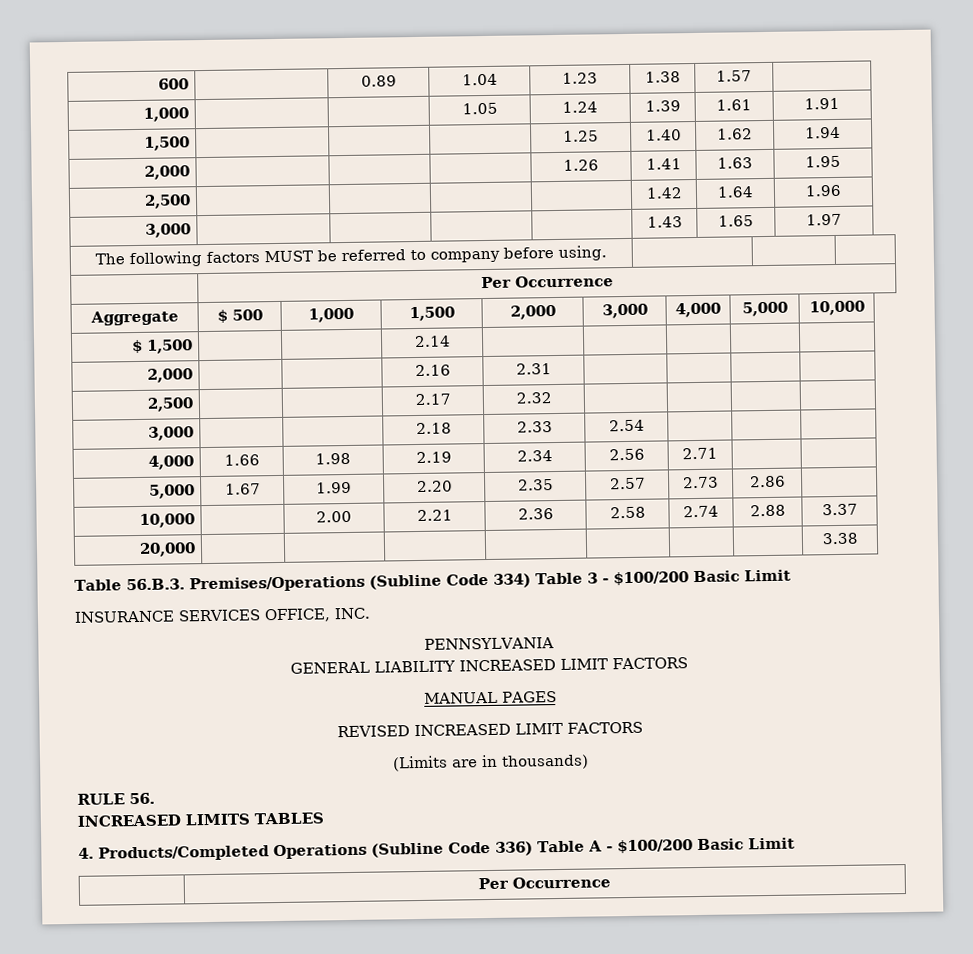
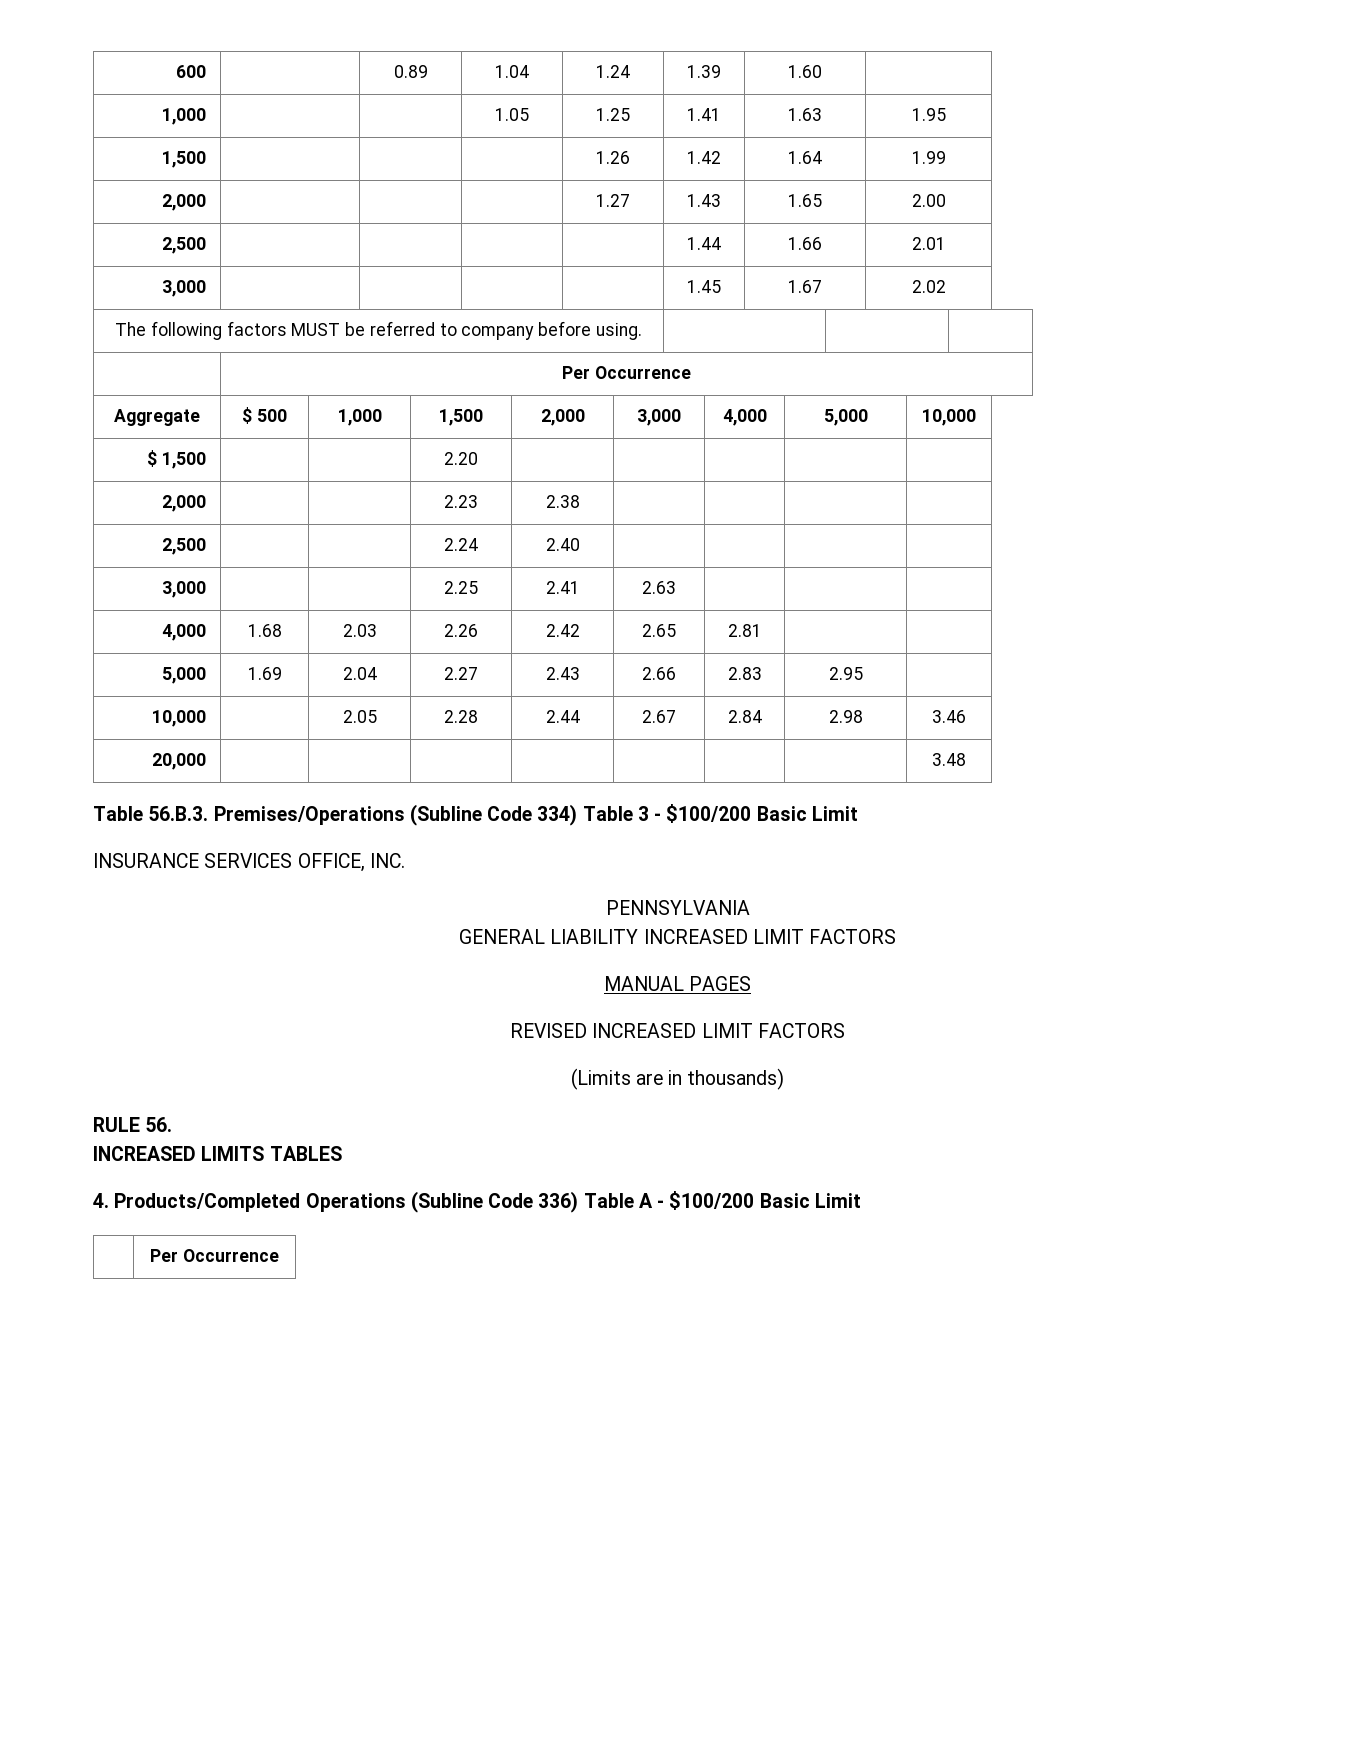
[562,72,598,84] [644,71,681,83] [715,70,752,82] 1.23 | 1.38 | 1.57 -> [596,65,630,78] [687,65,721,78] [787,65,822,78] 1.24 | 1.39 | 1.60
[562,101,598,113] [644,100,681,112] [715,99,752,111] [803,97,840,110] [143,136,190,151] [563,130,599,142] [645,129,682,141] [716,128,753,140] [804,126,841,139] [143,165,190,180] [563,159,599,171] [645,158,682,170] [716,157,753,169] [804,155,841,168] [143,194,191,209] [645,187,683,199] [716,186,754,198] [804,184,842,197] [144,223,191,238] [646,216,683,228] [717,215,754,227] [805,213,842,226] 1.24 | 1.39 | 1.61 | 1.91 // 1,500 | | | | 1.25 | 1.40 | 1.62 | 1.94 // 2,000 | | | | 1.26 | 1.41 | 1.63 | 1.95 // 2,500 | | | | | 1.42 | 1.64 | 1.96 // 3,000 | | | | | 1.43 | 1.65 | 1.97 -> [596,108,630,121] [687,108,721,121] [787,108,822,121] [911,108,946,121] [161,151,206,168] [596,151,630,164] [687,151,721,164] [787,151,822,164] [911,151,946,164] [161,194,206,211] [596,194,630,207] [687,194,721,207] [787,194,822,207] [911,194,946,207] [161,237,206,254] [687,237,721,250] [787,237,822,250] [911,237,946,250] [161,280,206,297] [687,280,721,293] [787,280,822,293] [911,280,946,293] 1.25 | 1.41 | 1.63 | 1.95 // 1,500 | | | | 1.26 | 1.42 | 1.64 | 1.99 // 2,000 | | | | 1.27 | 1.43 | 1.65 | 2.00 // 2,500 | | | | | 1.44 | 1.66 | 2.01 // 3,000 | | | | | 1.45 | 1.67 | 2.02
[413,335,451,348] [146,368,193,383] [414,364,451,377] [515,363,552,375] [146,397,194,412] [414,393,451,406] [515,392,552,404] [147,426,194,441] [415,422,452,435] [516,421,553,433] [608,419,645,432] [147,455,194,470] [223,454,260,466] [315,452,351,465] [415,451,452,464] [516,450,553,462] [608,448,645,461] [682,447,718,460] [148,484,195,499] [224,483,261,495] [316,481,352,494] [416,480,453,493] [517,479,554,491] [609,477,646,490] [683,476,719,489] [749,475,786,488] [138,513,195,528] [316,510,352,523] [416,509,453,522] [517,508,554,520] [609,506,646,519] [683,505,719,518] [749,504,786,517] [821,503,858,516] 2.14 | | | | | // 2,000 | | | 2.16 | 2.31 | | | | // 2,500 | | | 2.17 | 2.32 | | | | // 3,000 | | | 2.18 | 2.33 | 2.54 | | | // 4,000 | 1.66 | 1.98 | 2.19 | 2.34 | 2.56 | 2.71 | | // 5,000 | 1.67 | 1.99 | 2.20 | 2.35 | 2.57 | 2.73 | 2.86 | // 10,000 | | 2.00 | 2.21 | 2.36 | 2.58 | 2.74 | 2.88 | 3.37 -> [444,452,478,465] [161,495,206,512] [444,495,478,508] [545,495,580,508] [161,538,206,555] [444,538,478,551] [545,538,580,551] [161,581,206,598] [444,581,478,594] [545,581,580,594] [642,581,676,594] [161,624,206,641] [247,624,282,637] [342,624,377,637] [444,624,478,637] [545,624,580,637] [642,624,676,637] [727,624,762,637] [161,667,206,684] [247,667,282,680] [342,667,377,680] [444,667,478,680] [545,667,580,680] [642,667,676,680] [727,667,762,680] [828,667,863,680] [151,710,206,727] [342,710,377,723] [444,710,478,723] [545,710,580,723] [642,710,676,723] [727,710,762,723] [828,710,863,723] [932,710,966,723] 2.20 | | | | | // 2,000 | | | 2.23 | 2.38 | | | | // 2,500 | | | 2.24 | 2.40 | | | | // 3,000 | | | 2.25 | 2.41 | 2.63 | | | // 4,000 | 1.68 | 2.03 | 2.26 | 2.42 | 2.65 | 2.81 | | // 5,000 | 1.69 | 2.04 | 2.27 | 2.43 | 2.66 | 2.83 | 2.95 | // 10,000 | | 2.05 | 2.28 | 2.44 | 2.67 | 2.84 | 2.98 | 3.46
[821,532,858,545] 3.38 -> [932,753,966,766] 3.48

